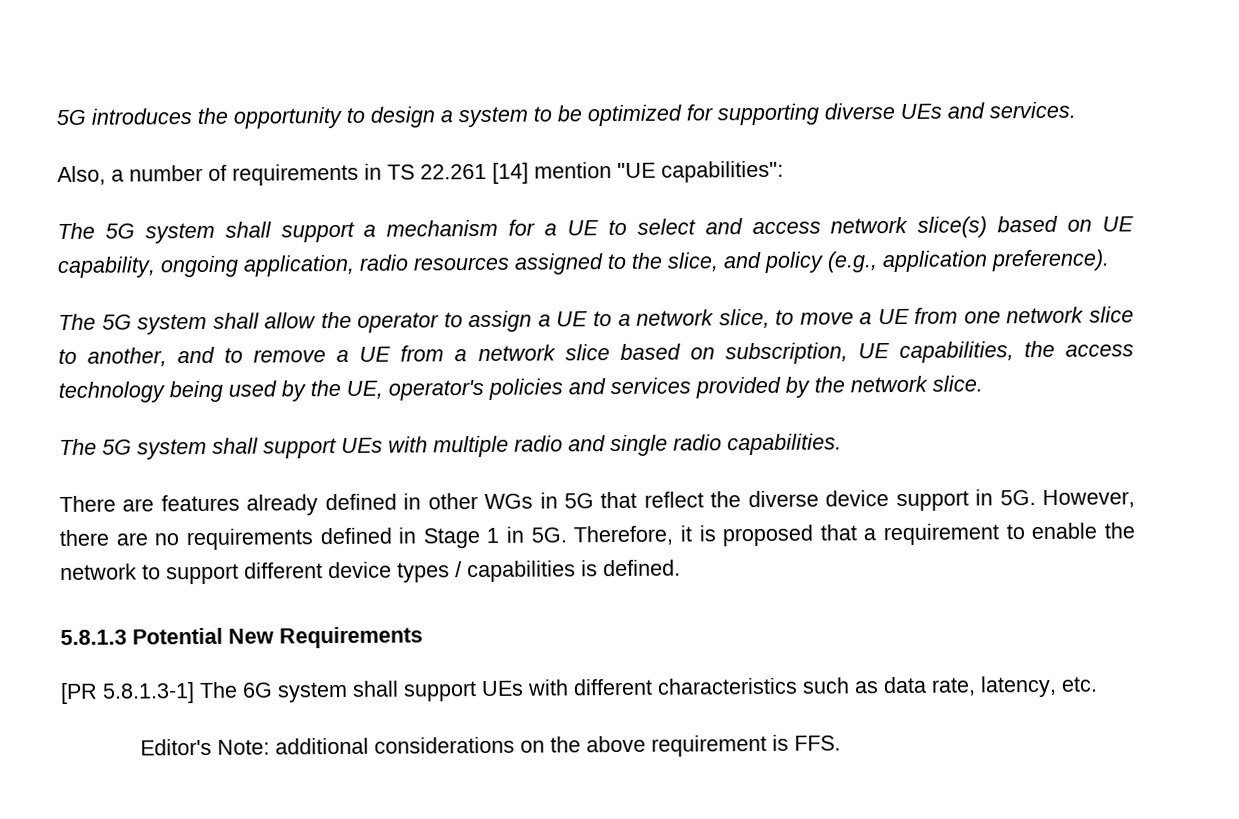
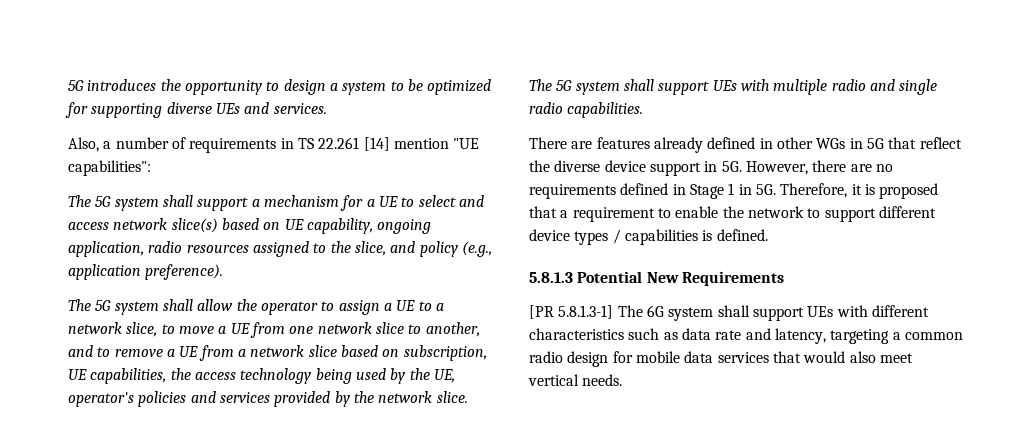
[931,675,1098,698] [139,734,841,757] rate, latency, etc. // Editor's Note: additional considerations on the above requirement is FFS. -> [715,328,963,344] [529,351,913,367] [528,374,623,386] rate and latency, targeting a common radio design for mobile data services that would also meet vertical needs.

